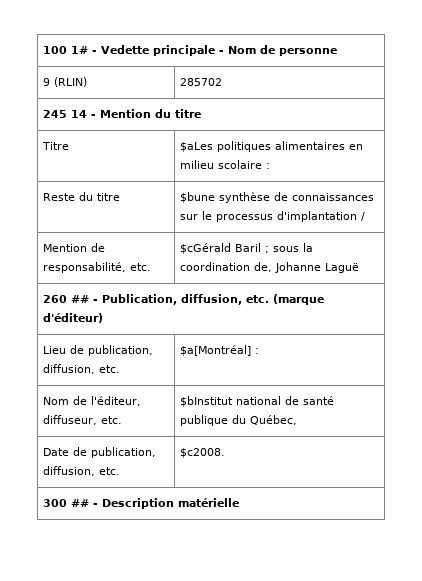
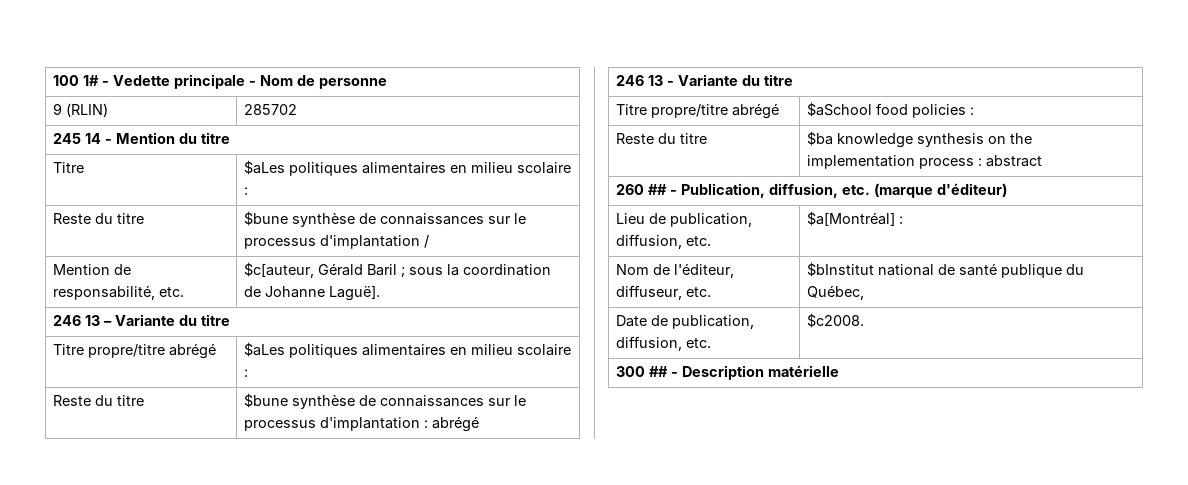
[179,243,231,254] $cGérald -> [244,262,364,278] $c[auteur, Gérald
[253,262,359,273] de, Johanne Laguë -> [244,285,381,301] [53,314,231,326] [53,343,217,359] [244,342,572,358] [244,369,249,377] [53,395,145,406] [244,393,527,409] [244,416,480,432] [616,74,794,86] [616,103,780,119] [807,102,975,118] [616,133,708,144] [807,131,1033,148] [807,155,1043,169] de Johanne Laguë]. // 246 13 – Variante du titre // Titre propre/titre abrégé | $aLes politiques alimentaires en milieu scolaire : // Reste du titre | $bune synthèse de connaissances sur le processus d'implantation : abrégé // 246 13 - Variante du titre // Titre propre/titre abrégé | $aSchool food policies : // Reste du titre | $ba knowledge synthesis on the implementation process : abstract

